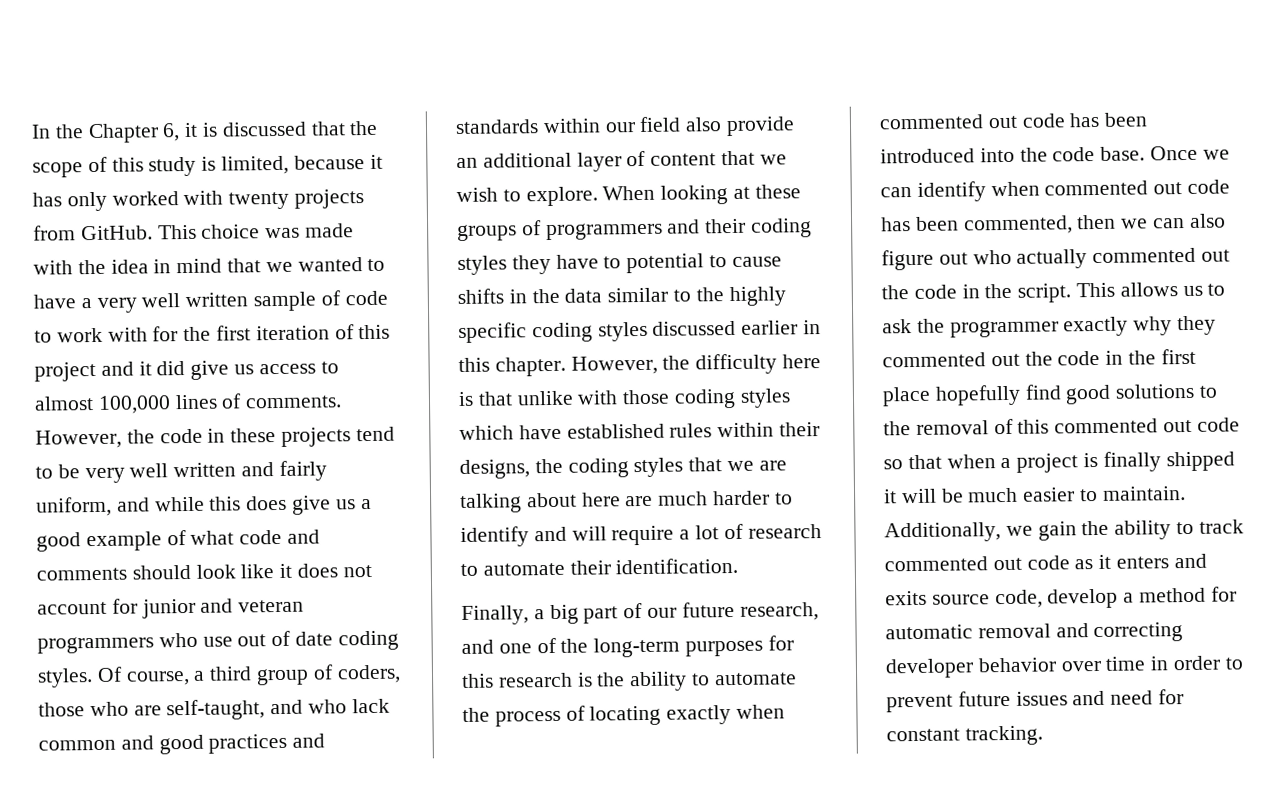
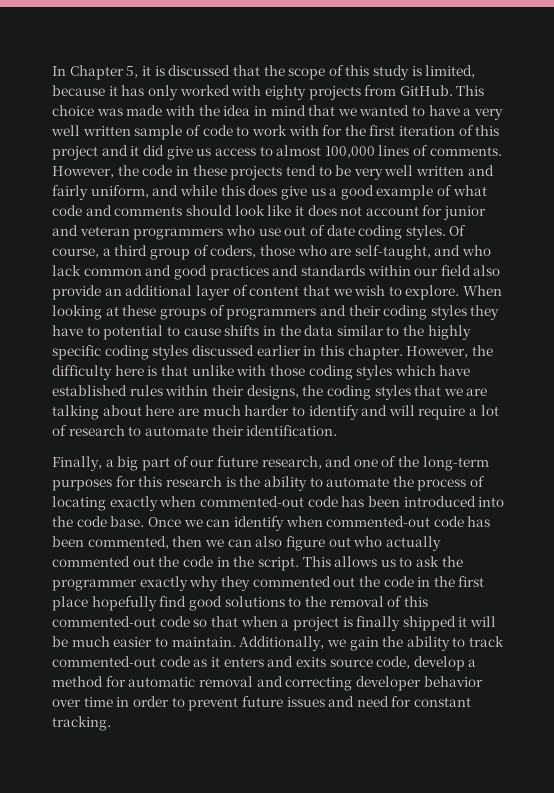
[54,123,181,144] the Chapter 6, -> [69,65,139,80] Chapter 5,
[228,191,290,210] twenty -> [264,85,306,100] eighty
[879,114,1018,130] commented out -> [199,496,304,507] commented-out
[1044,180,1183,196] commented out -> [326,516,431,527] commented-out
[1054,418,1193,434] commented out -> [52,616,156,627] commented-out
[884,556,1022,572] commented out -> [52,656,156,667] commented-out

